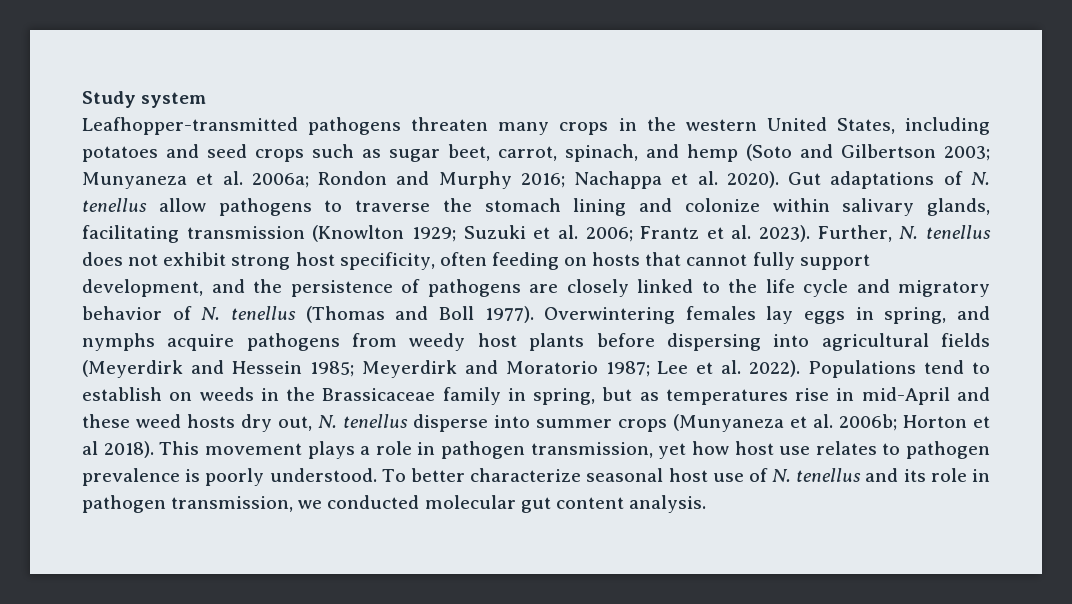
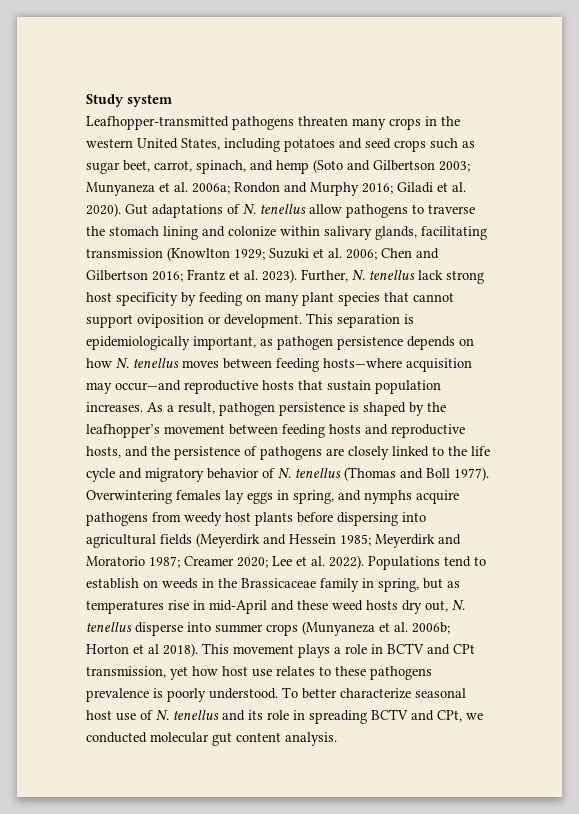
[574,171,663,189] Nachappa -> [397,182,433,193] Giladi
(633, 234) none -> [381,248,439,259] [86,270,183,282] Chen and Gilbertson 2016;
[82,252,870,270] [82,279,203,297] does not exhibit strong host specificity, often feeding on hosts that cannot fully support development, -> [418,270,484,284] [86,292,454,306] [86,313,414,328] [86,336,474,350] [86,358,472,372] [86,380,441,394] [86,402,446,416] [86,424,465,438] [86,446,121,458] lack strong host specificity by feeding on many plant species that cannot support oviposition or development. This separation is epidemiologically important, as pathogen persistence depends on how N. tenellus moves between feeding hosts—where acquisition may occur—and reproductive hosts that sustain population increases. As a result, pathogen persistence is shaped by the leafhopper’s movement between feeding hosts and reproductive hosts,
(650, 369) none -> [184,556,268,568] Creamer 2020;
[441,441,525,459] pathogen -> [387,643,475,655] BCTV and CPt
[906,441,990,459] pathogen -> [335,666,432,680] these pathogens
[82,495,294,513] pathogen transmission, -> [309,709,462,724] spreading BCTV and CPt,

